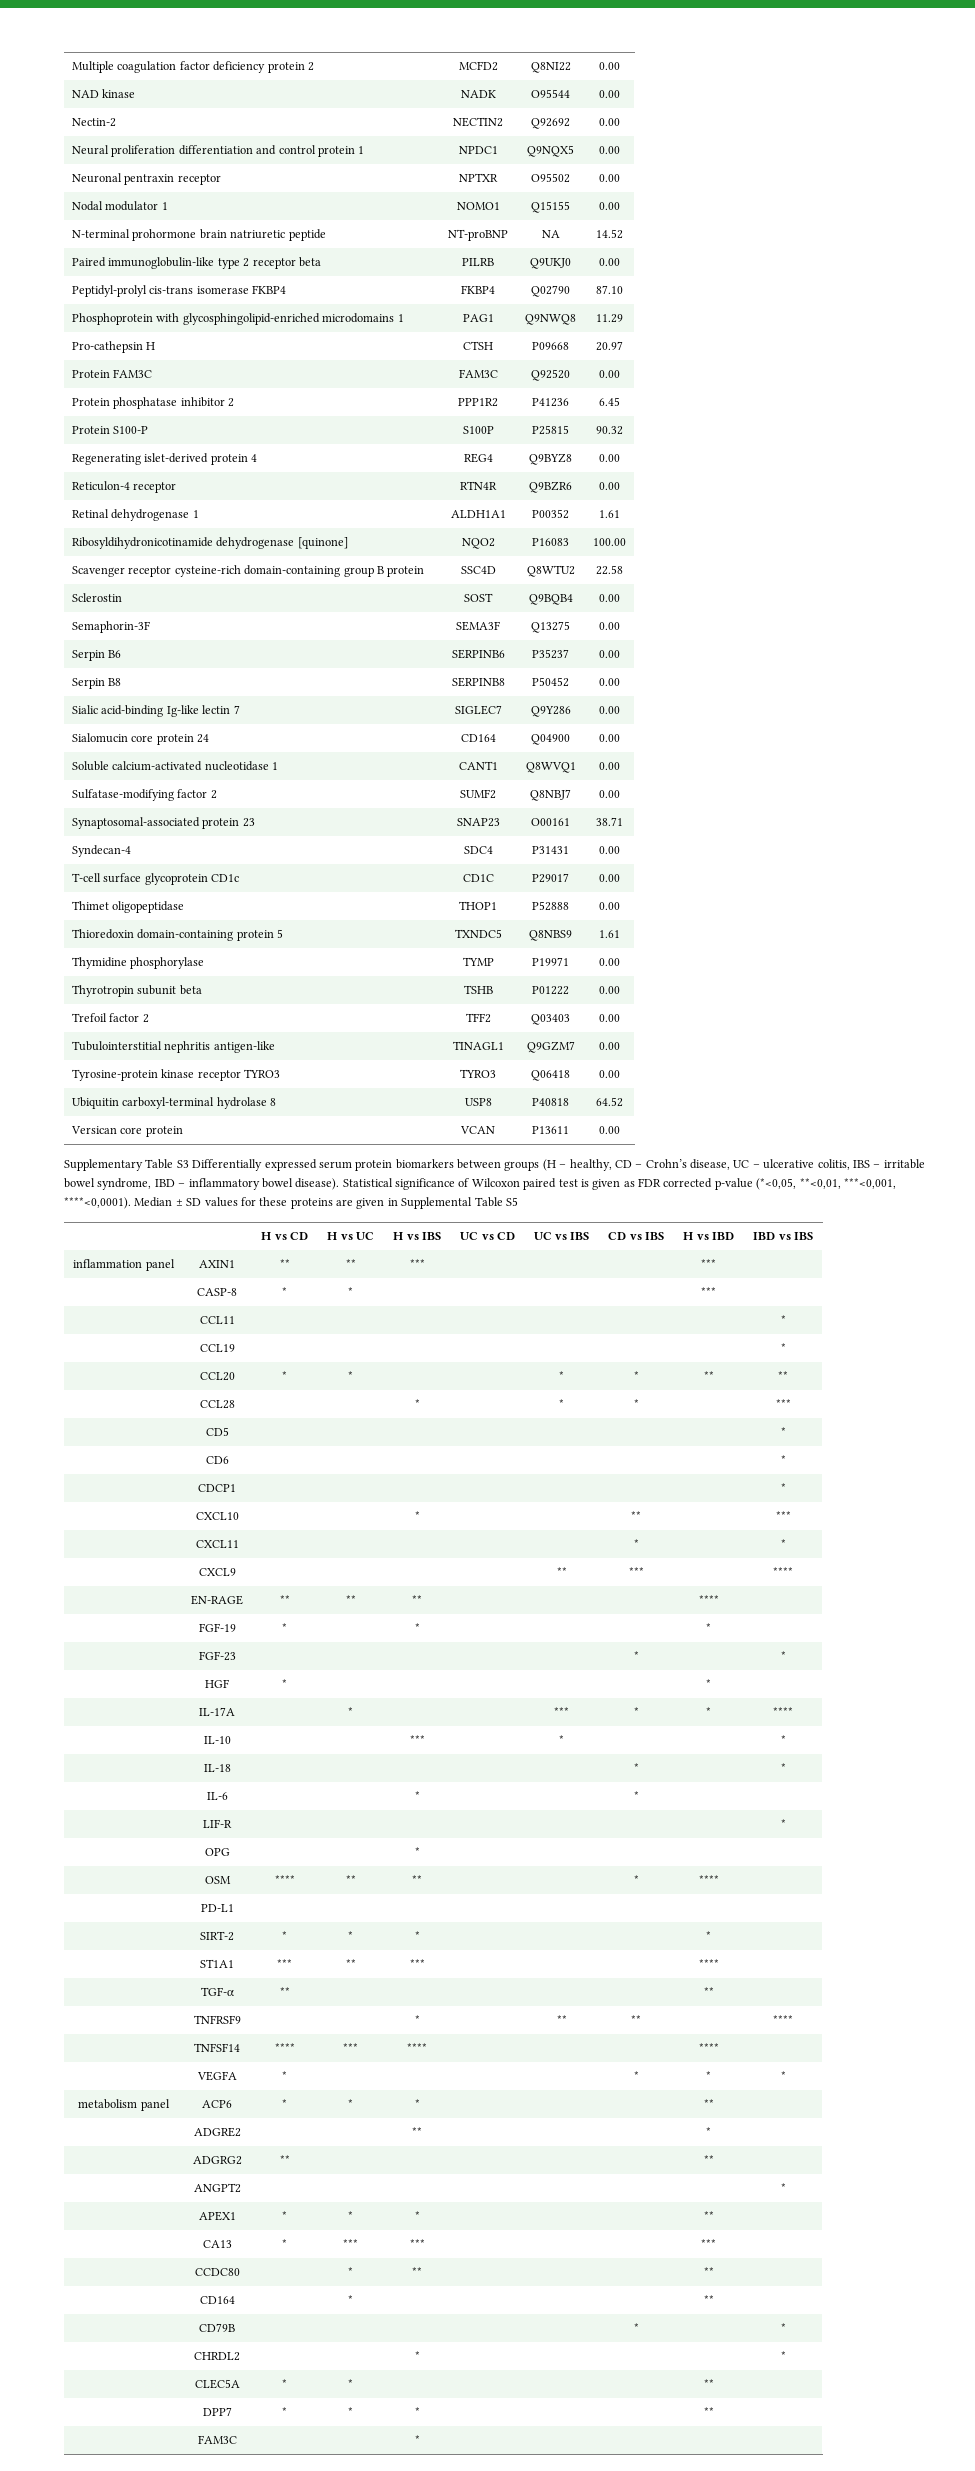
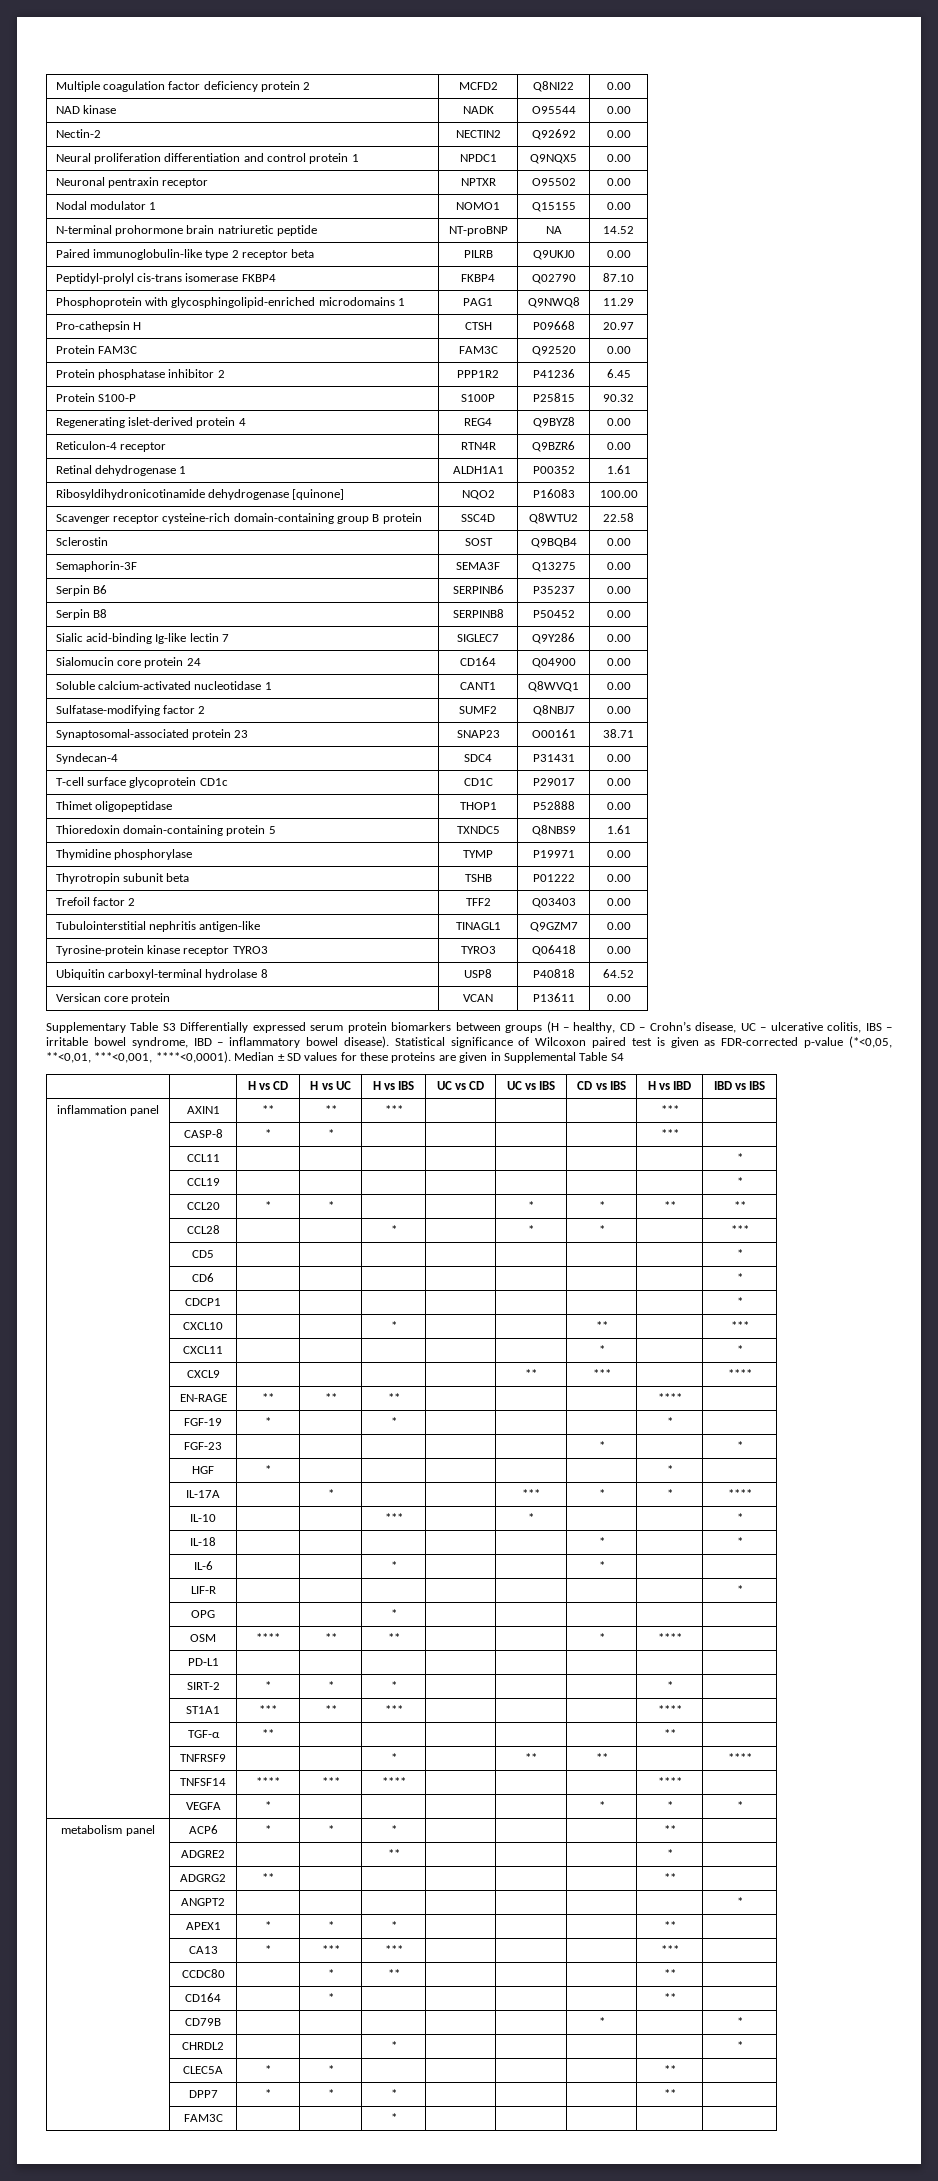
[638,1178,713,1188] FDR corrected -> [721,1037,799,1046] FDR-corrected
[505,1197,518,1206] S5 -> [610,1053,624,1061] S4

